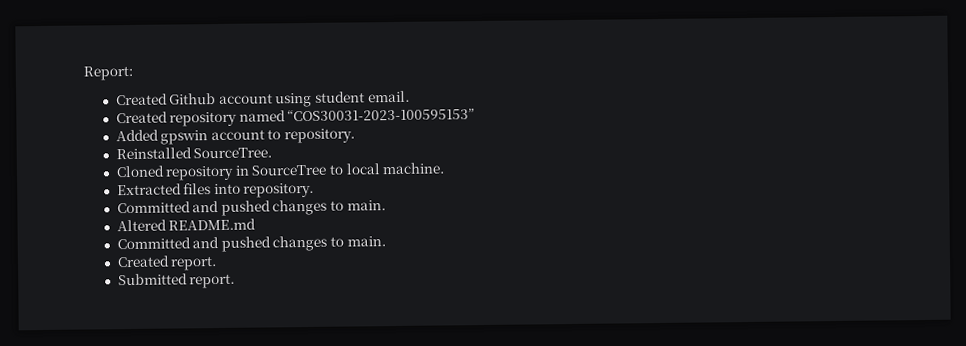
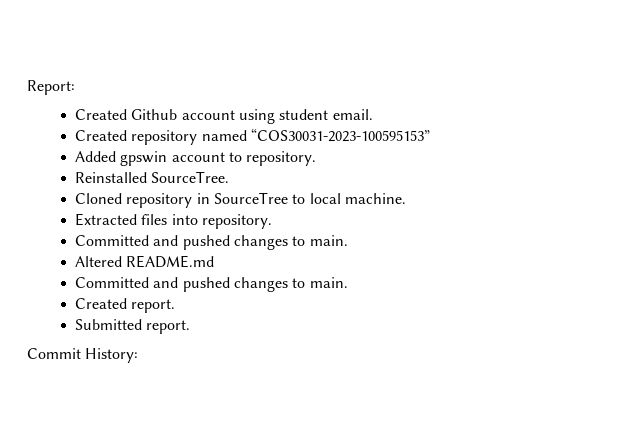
(236, 281) none -> [27,348,139,363] // Commit History:

